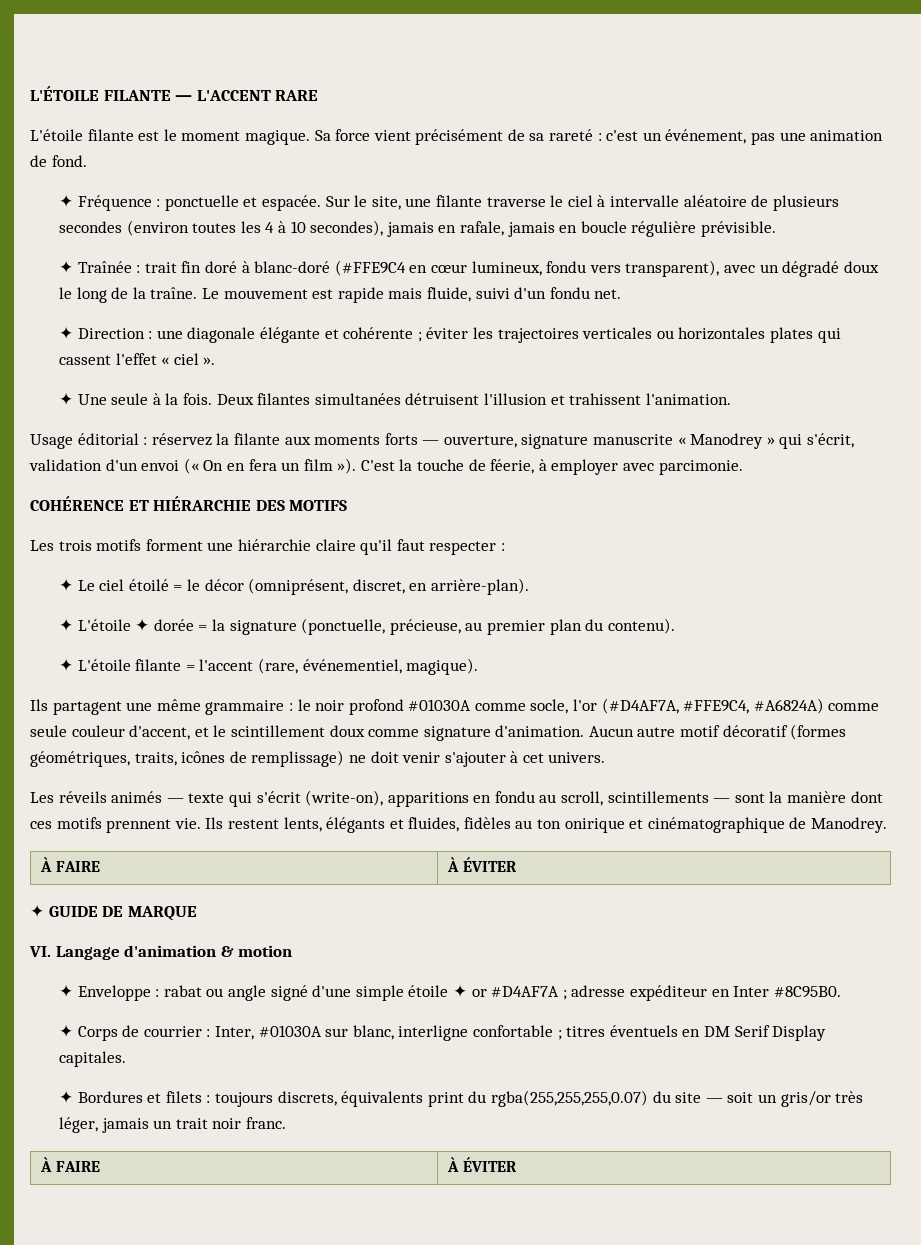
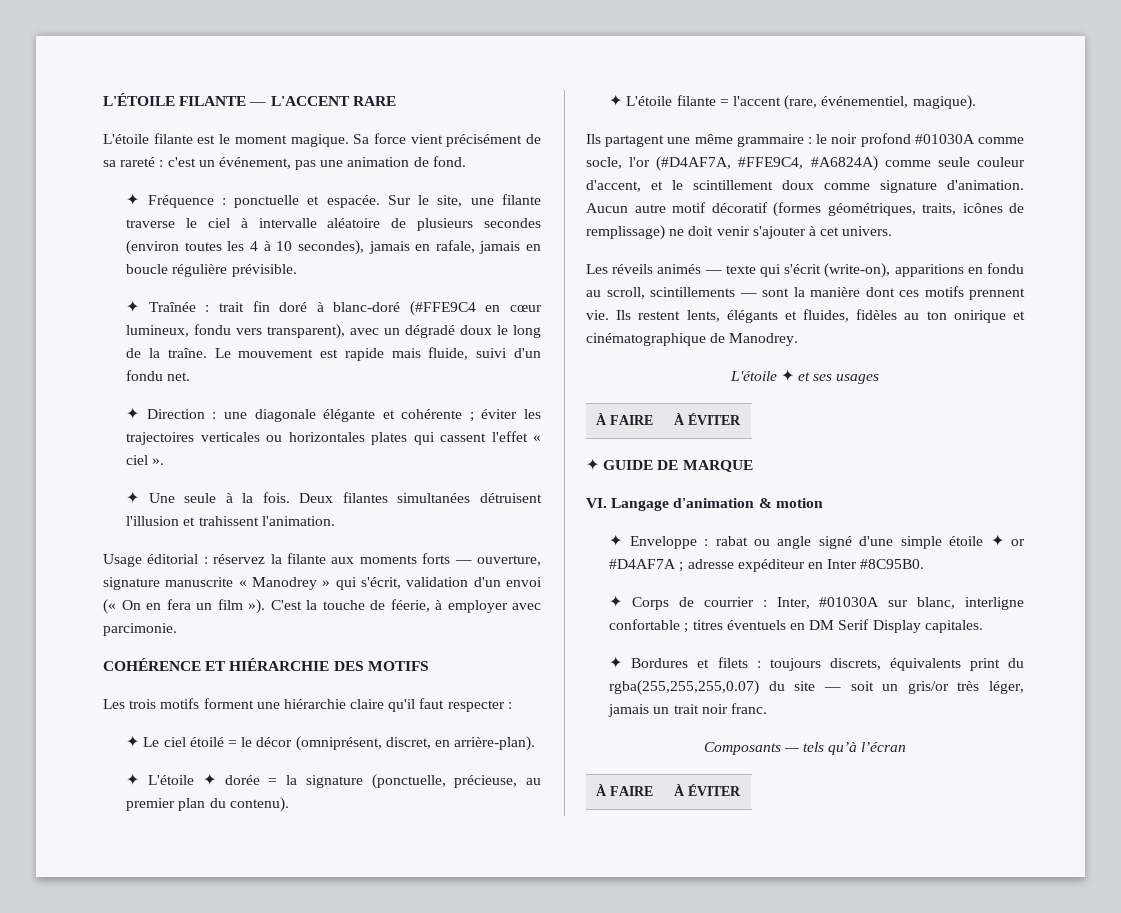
(888, 825) none -> [729,369,880,384] // L'étoile ✦ et ses usages
(287, 1123) none -> [703,742,907,755] // Composants — tels qu’à l’écran

